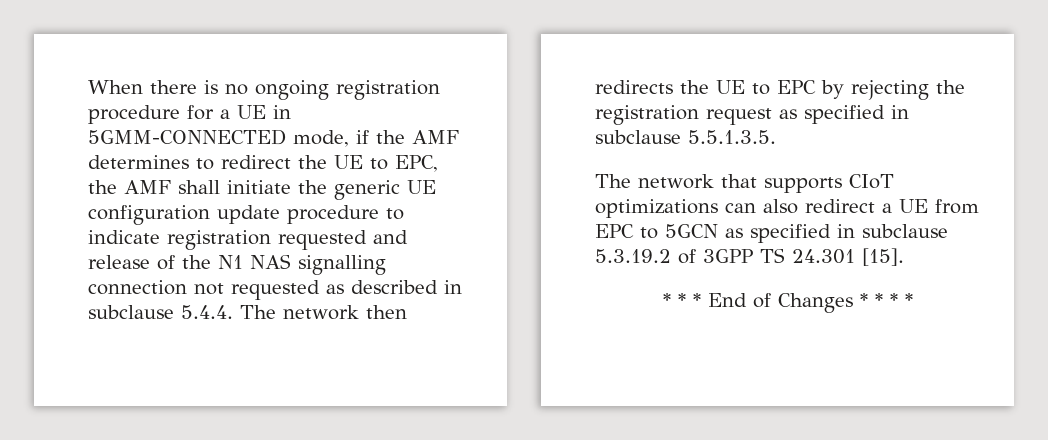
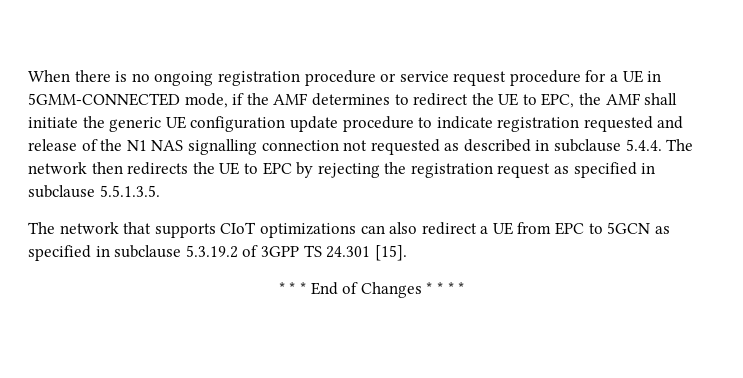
(180, 114) none -> [380,70,581,86] or service request procedure

